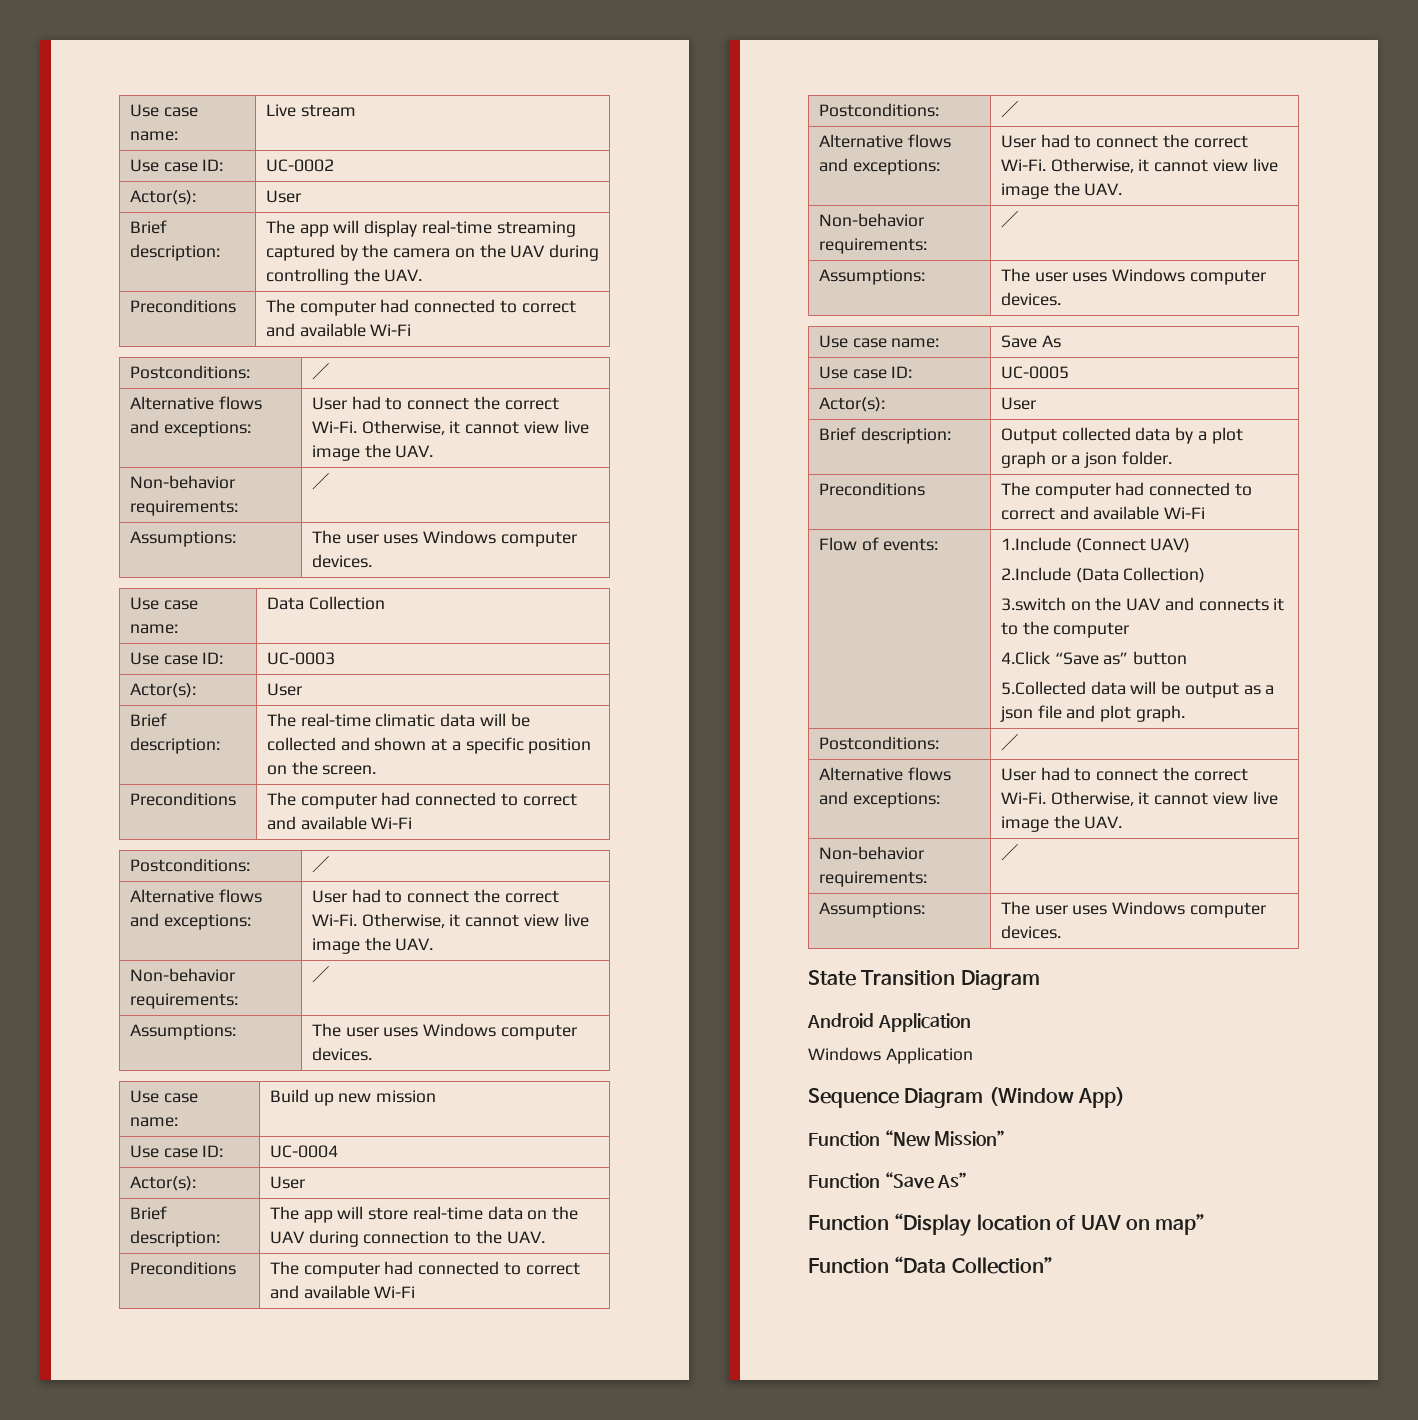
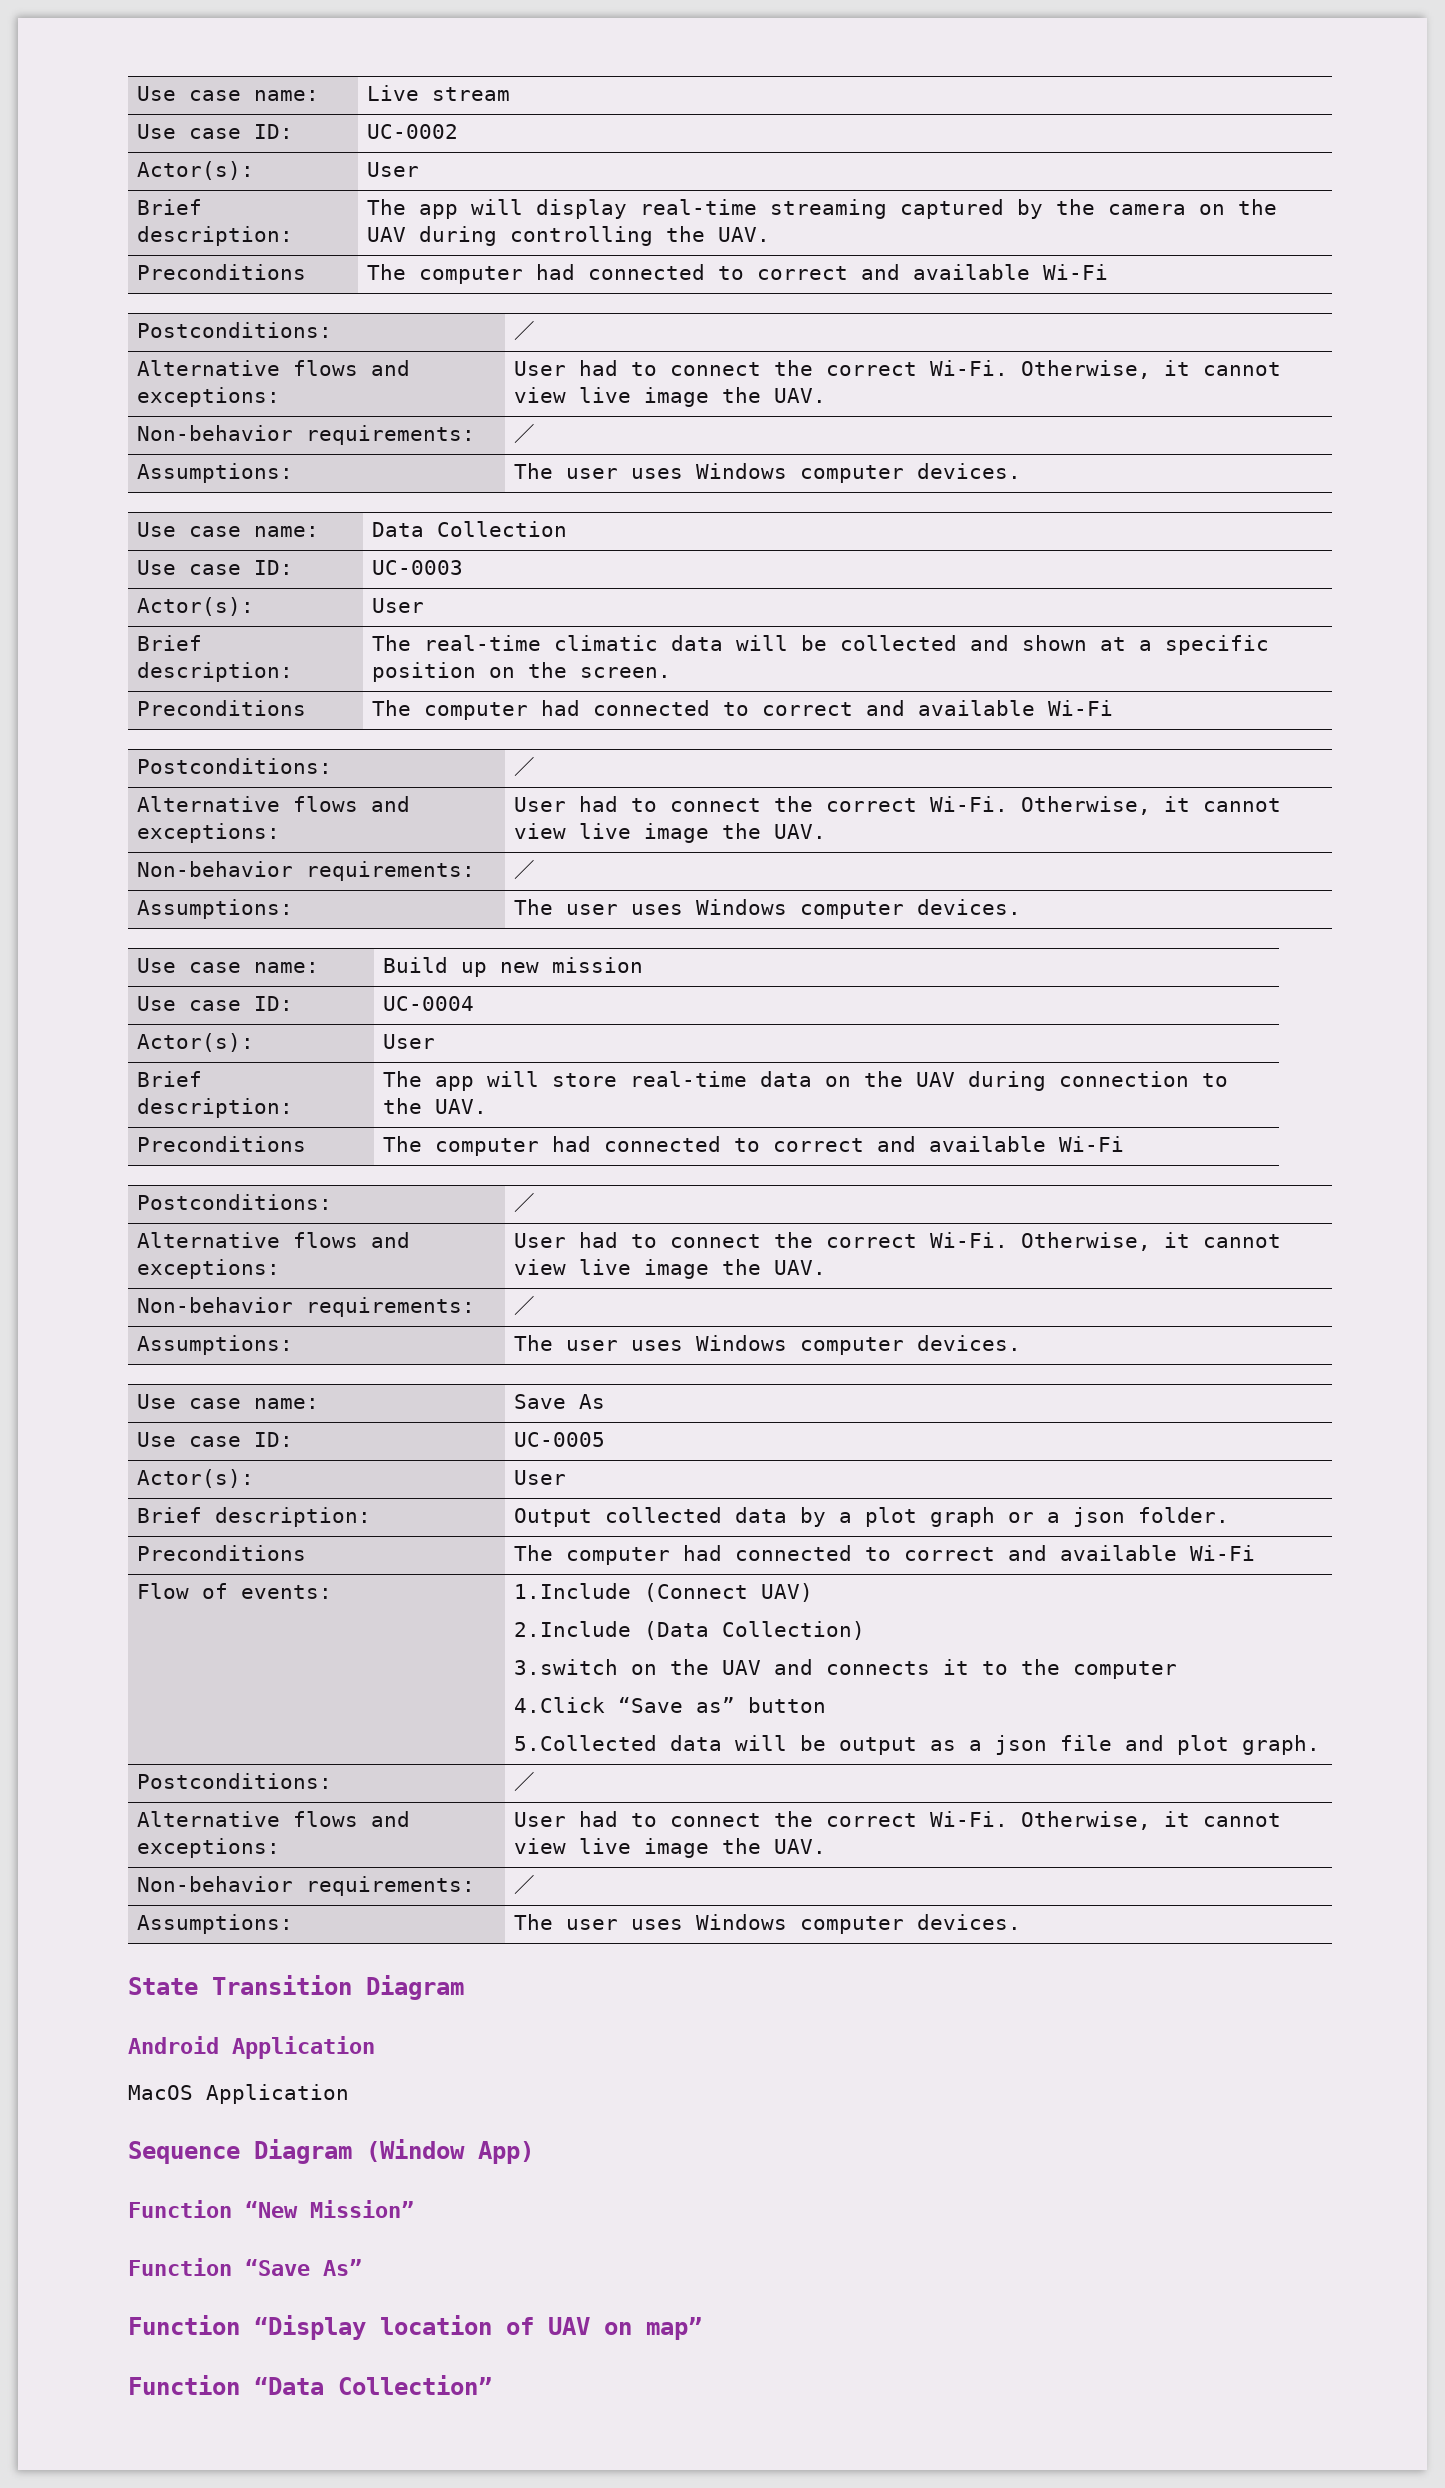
[808,1047,881,1061] Windows -> [128,2085,193,2100] MacOS

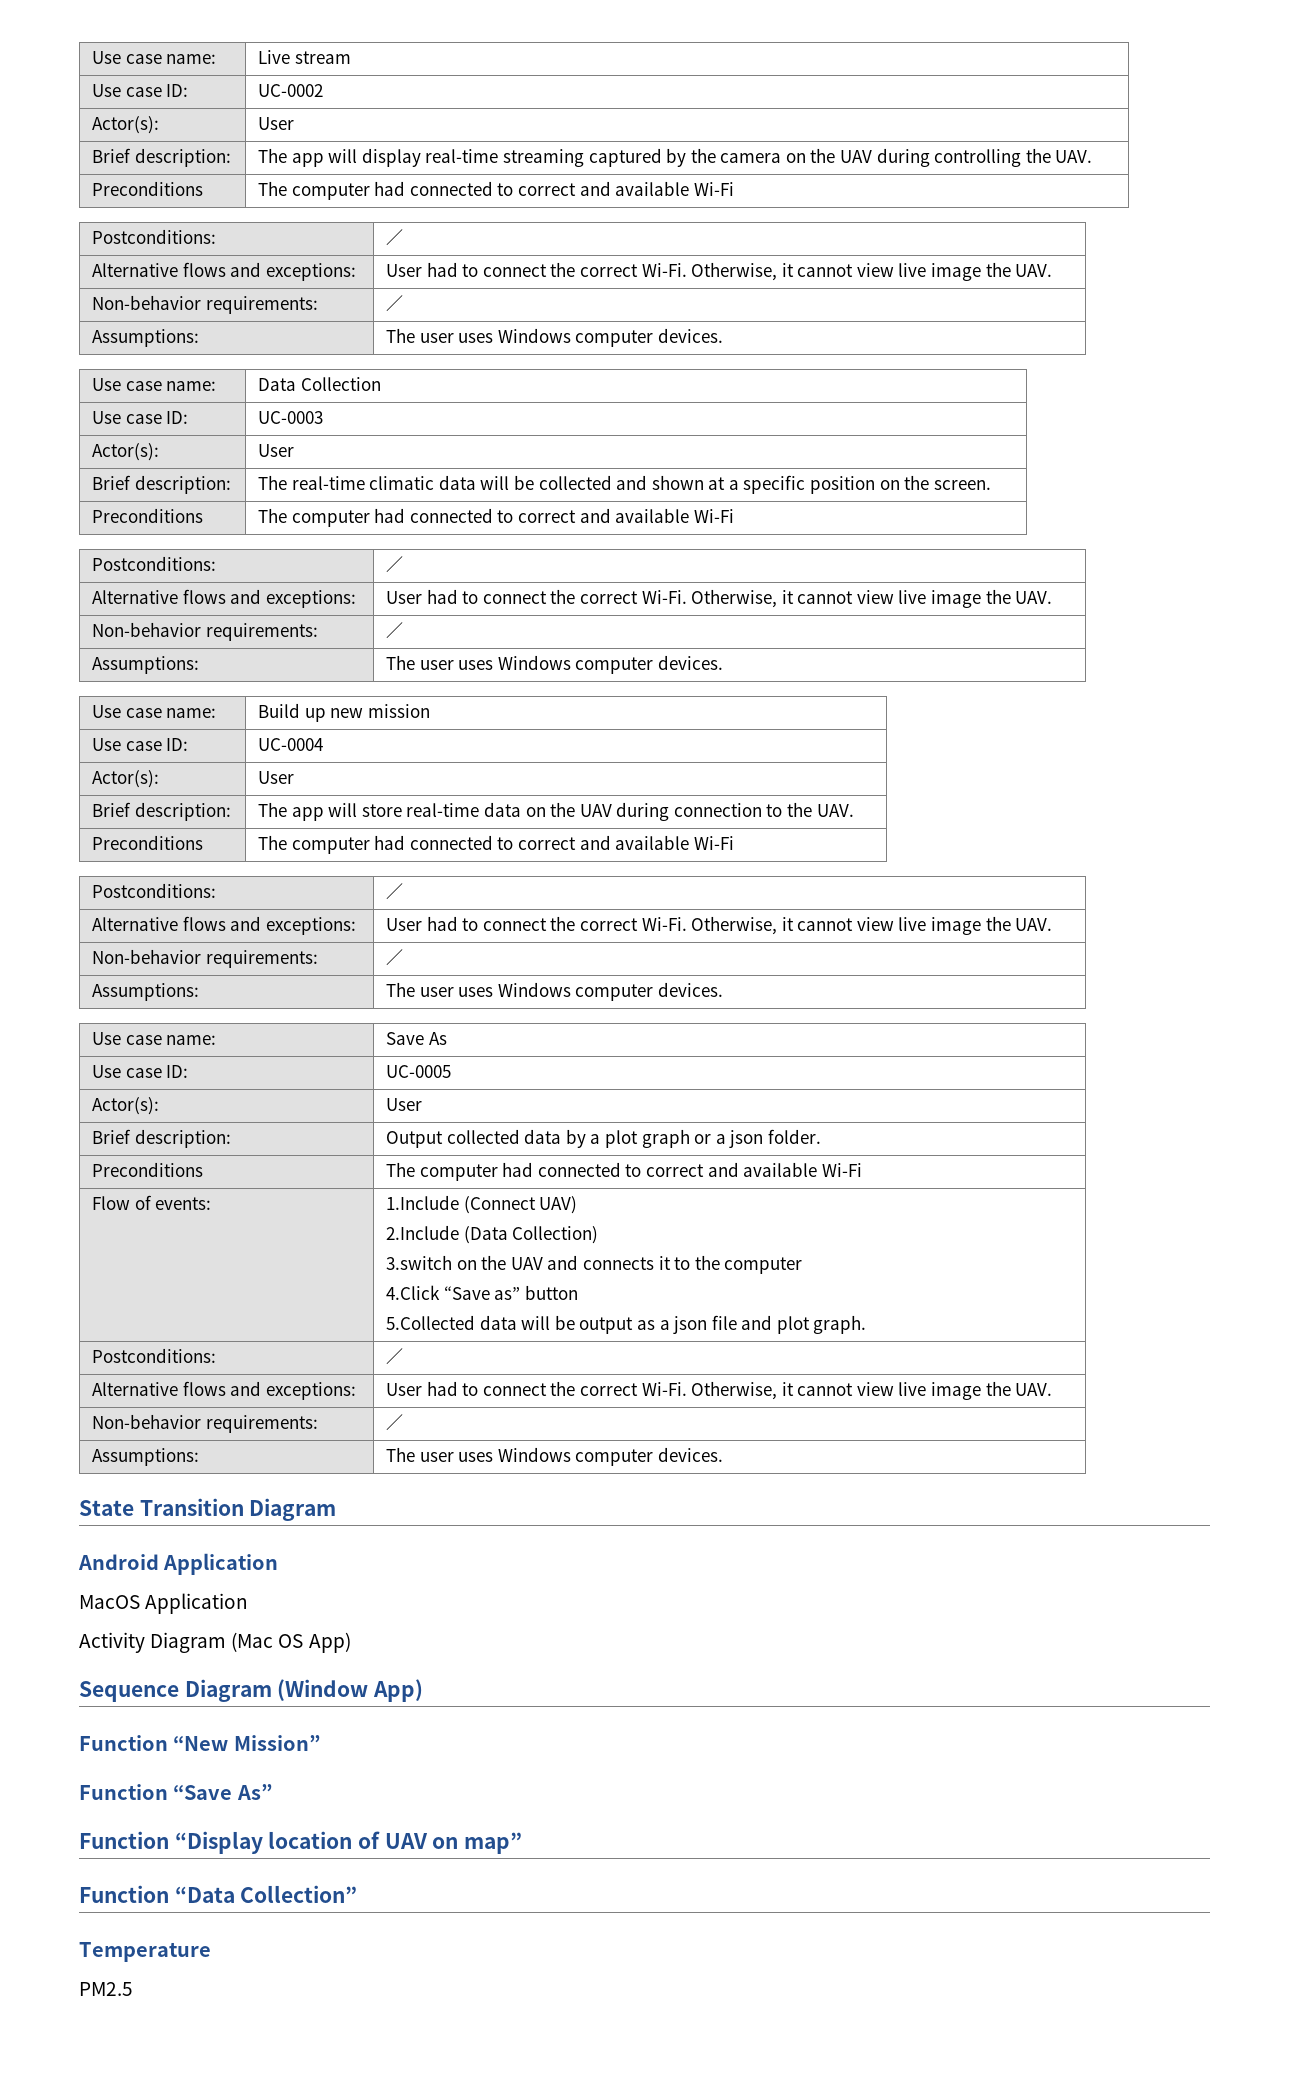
(349, 2094) none -> [79,1632,351,1653] // Activity Diagram (Mac OS App)
(492, 2385) none -> [79,1942,211,1962] [79,1982,133,1996] // Temperature // PM2.5

